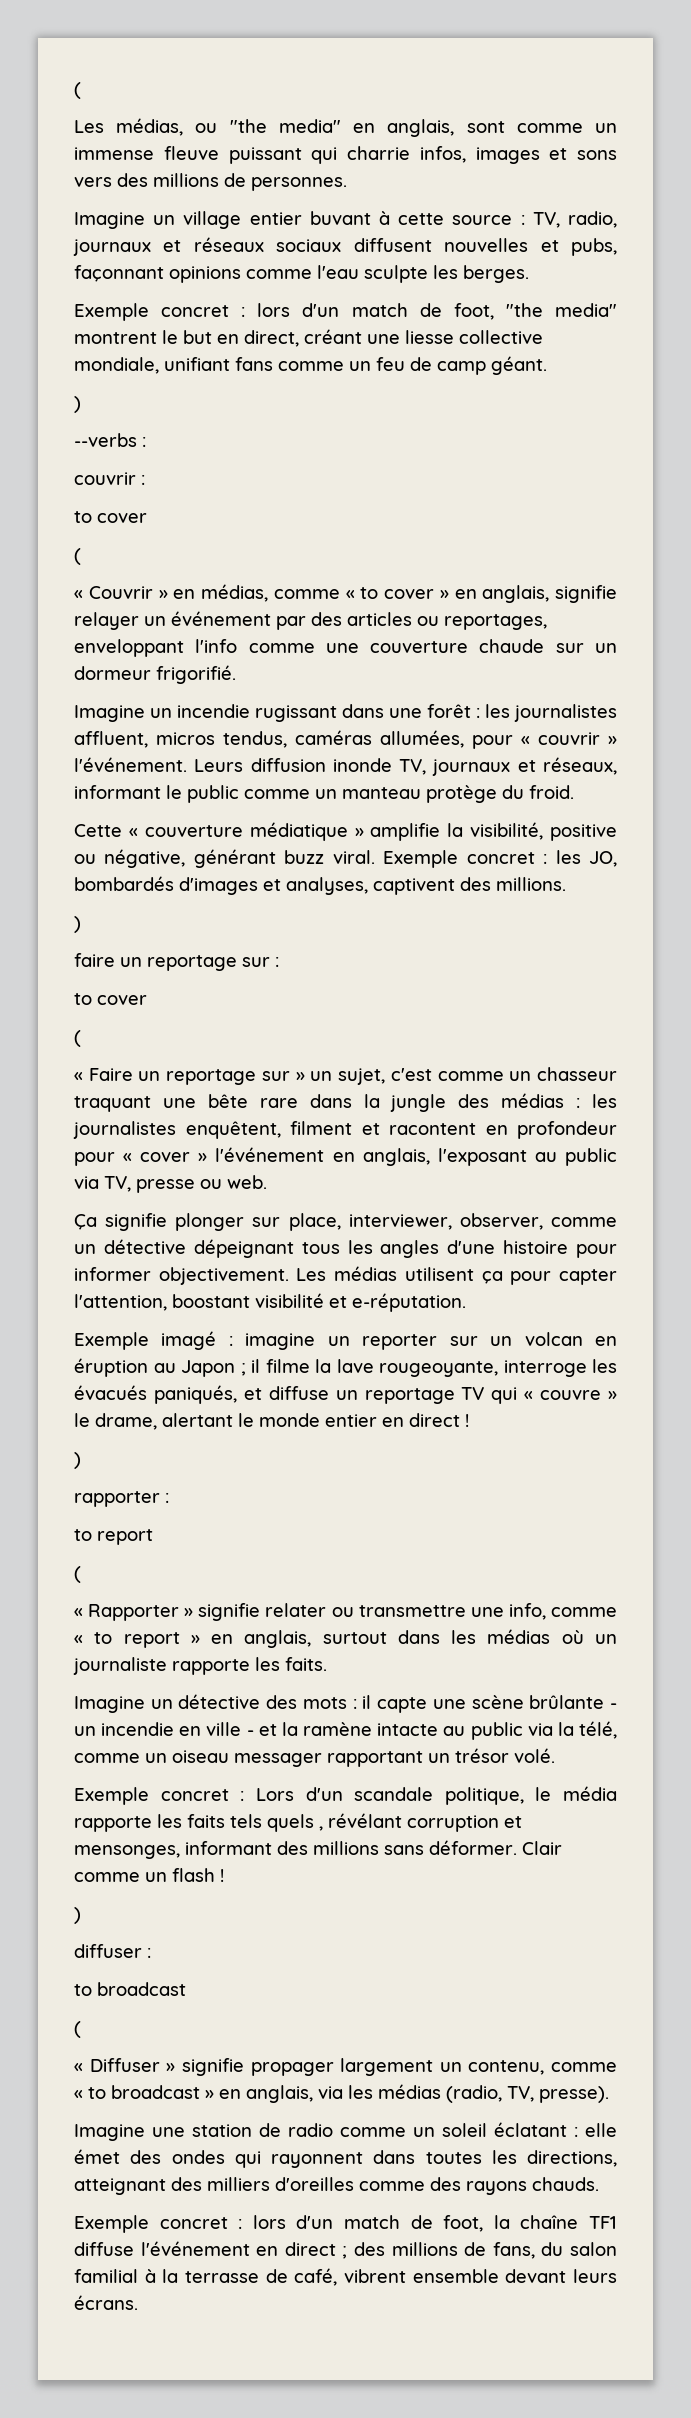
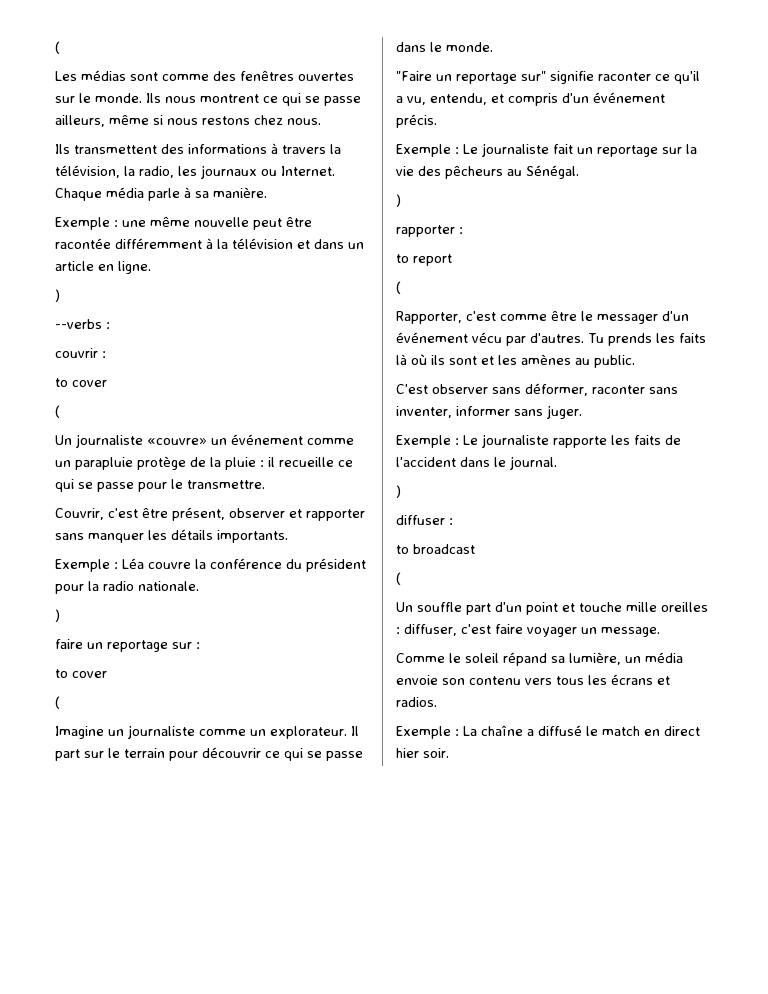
[116,118,617,137] [74,146,617,164] [74,173,347,191] [74,211,617,229] [73,237,617,256] [74,265,529,283] [74,303,617,321] [74,329,543,347] [74,356,547,375] médias, ou "the media" en anglais, sont comme un immense fleuve puissant qui charrie infos, images et sons vers des millions de personnes. // Imagine un village entier buvant à cette source : TV, radio, journaux et réseaux sociaux diffusent nouvelles et pubs, façonnant opinions comme l'eau sculpte les berges. // Exemple concret : lors d'un match de foot, "the media" montrent le but en direct, créant une liesse collective mondiale, unifiant fans comme un feu de camp géant. -> [81,70,354,81] [55,93,361,106] [55,114,321,127] [55,143,341,154] [55,165,335,179] [55,187,267,201] [55,216,312,230] [55,238,364,249] [55,261,151,274] médias sont comme des fenêtres ouvertes sur le monde. Ils nous montrent ce qui se passe ailleurs, même si nous restons chez nous. // Ils transmettent des informations à travers la télévision, la radio, les journaux ou Internet. Chaque média parle à sa manière. // Exemple : une même nouvelle peut être racontée différemment à la télévision et dans un article en ligne.
[74,584,617,603] [74,611,547,630] [74,639,617,657] [74,665,236,684] [74,704,617,722] [74,730,617,749] [74,757,617,776] [74,785,574,803] [74,822,617,841] [74,849,617,868] [74,876,566,895] « Couvrir » en médias, comme « to cover » en anglais, signifie relayer un événement par des articles ou reportages, enveloppant l'info comme une couverture chaude sur un dormeur frigorifié. // Imagine un incendie rugissant dans une forêt : les journalistes affluent, micros tendus, caméras allumées, pour « couvrir » l'événement. Leurs diffusion inonde TV, journaux et réseaux, informant le public comme un manteau protège du froid. // Cette « couverture médiatique » amplifie la visibilité, positive ou négative, générant buzz viral. Exemple concret : les JO, bombardés d'images et analyses, captivent des millions. -> [55,434,354,448] [55,456,353,470] [55,479,265,492] [55,507,365,521] [55,529,288,543] [55,558,366,572] [55,581,199,594] Un journaliste «couvre» un événement comme un parapluie protège de la pluie : il recueille ce qui se passe pour le transmettre. // Couvrir, c'est être présent, observer et rapporter sans manquer les détails importants. // Exemple : Léa couvre la conférence du président pour la radio nationale.
[74,1067,618,1085] [74,1093,617,1112] [73,1121,617,1139] [74,1147,617,1166] [74,1175,267,1193] [74,1213,617,1231] [74,1239,617,1258] [74,1266,617,1285] [74,1293,466,1312] [74,1331,618,1350] [74,1358,617,1377] [74,1385,617,1404] [74,1413,469,1430] « Faire un reportage sur » un sujet, c'est comme un chasseur traquant une bête rare dans la jungle des médias : les journalistes enquêtent, filment et racontent en profondeur pour « cover » l'événement en anglais, l'exposant au public via TV, presse ou web. // Ça signifie plonger sur place, interviewer, observer, comme un détective dépeignant tous les angles d'une histoire pour informer objectivement. Les médias utilisent ça pour capter l'attention, boostant visibilité et e-réputation. // Exemple imagé : imagine un reporter sur un volcan en éruption au Japon ; il filme la lave rougeoyante, interroge les évacués paniqués, et diffuse un reportage TV qui « couvre » le drame, alertant le monde entier en direct ! -> [55,725,359,739] [55,747,363,761] [396,42,493,52] [396,71,700,84] [396,92,665,106] [396,114,437,128] [396,143,697,157] [396,165,579,179] Imagine un journaliste comme un explorateur. Il part sur le terrain pour découvrir ce qui se passe dans le monde. // "Faire un reportage sur" signifie raconter ce qu'il a vu, entendu, et compris d'un événement précis. // Exemple : Le journaliste fait un reportage sur la vie des pêcheurs au Sénégal.
[74,1603,617,1621] [74,1629,617,1648] [73,1657,327,1675] [74,1694,618,1713] [74,1721,617,1740] [74,1748,555,1767] [74,1786,617,1805] [74,1813,522,1832] [74,1840,562,1859] [74,1868,224,1882] « Rapporter » signifie relater ou transmettre une info, comme « to report » en anglais, surtout dans les médias où un journaliste rapporte les faits. // Imagine un détective des mots : il capte une scène brûlante - un incendie en ville - et la ramène intacte au public via la télé, comme un oiseau messager rapportant un trésor volé. // Exemple concret : Lors d'un scandale politique, le média rapporte les faits tels quels , révélant corruption et mensonges, informant des millions sans déformer. Clair comme un flash ! -> [396,310,689,324] [396,332,706,346] [396,354,635,368] [396,383,678,396] [396,405,582,419] [396,434,681,448] [396,456,557,470] Rapporter, c'est comme être le messager d'un événement vécu par d'autres. Tu prends les faits là où ils sont et les amènes au public. // C'est observer sans déformer, raconter sans inventer, informer sans juger. // Exemple : Le journaliste rapporte les faits de l'accident dans le journal.
[74,2058,617,2076] [74,2084,609,2103] [74,2122,617,2141] [74,2149,617,2168] [74,2177,599,2195] [74,2215,618,2233] [74,2241,618,2259] [74,2268,617,2286] [74,2295,138,2310] « Diffuser » signifie propager largement un contenu, comme « to broadcast » en anglais, via les médias (radio, TV, presse). // Imagine une station de radio comme un soleil éclatant : elle émet des ondes qui rayonnent dans toutes les directions, atteignant des milliers d'oreilles comme des rayons chauds. // Exemple concret : lors d'un match de foot, la chaîne TF1 diffuse l'événement en direct ; des millions de fans, du salon familial à la terrasse de café, vibrent ensemble devant leurs écrans. -> [396,602,708,615] [396,624,660,637] [396,652,683,666] [396,674,670,685] [396,697,437,707] [396,725,700,739] [396,748,449,758] Un souffle part d'un point et touche mille oreilles : diffuser, c'est faire voyager un message. // Comme le soleil répand sa lumière, un média envoie son contenu vers tous les écrans et radios. // Exemple : La chaîne a diffusé le match en direct hier soir.

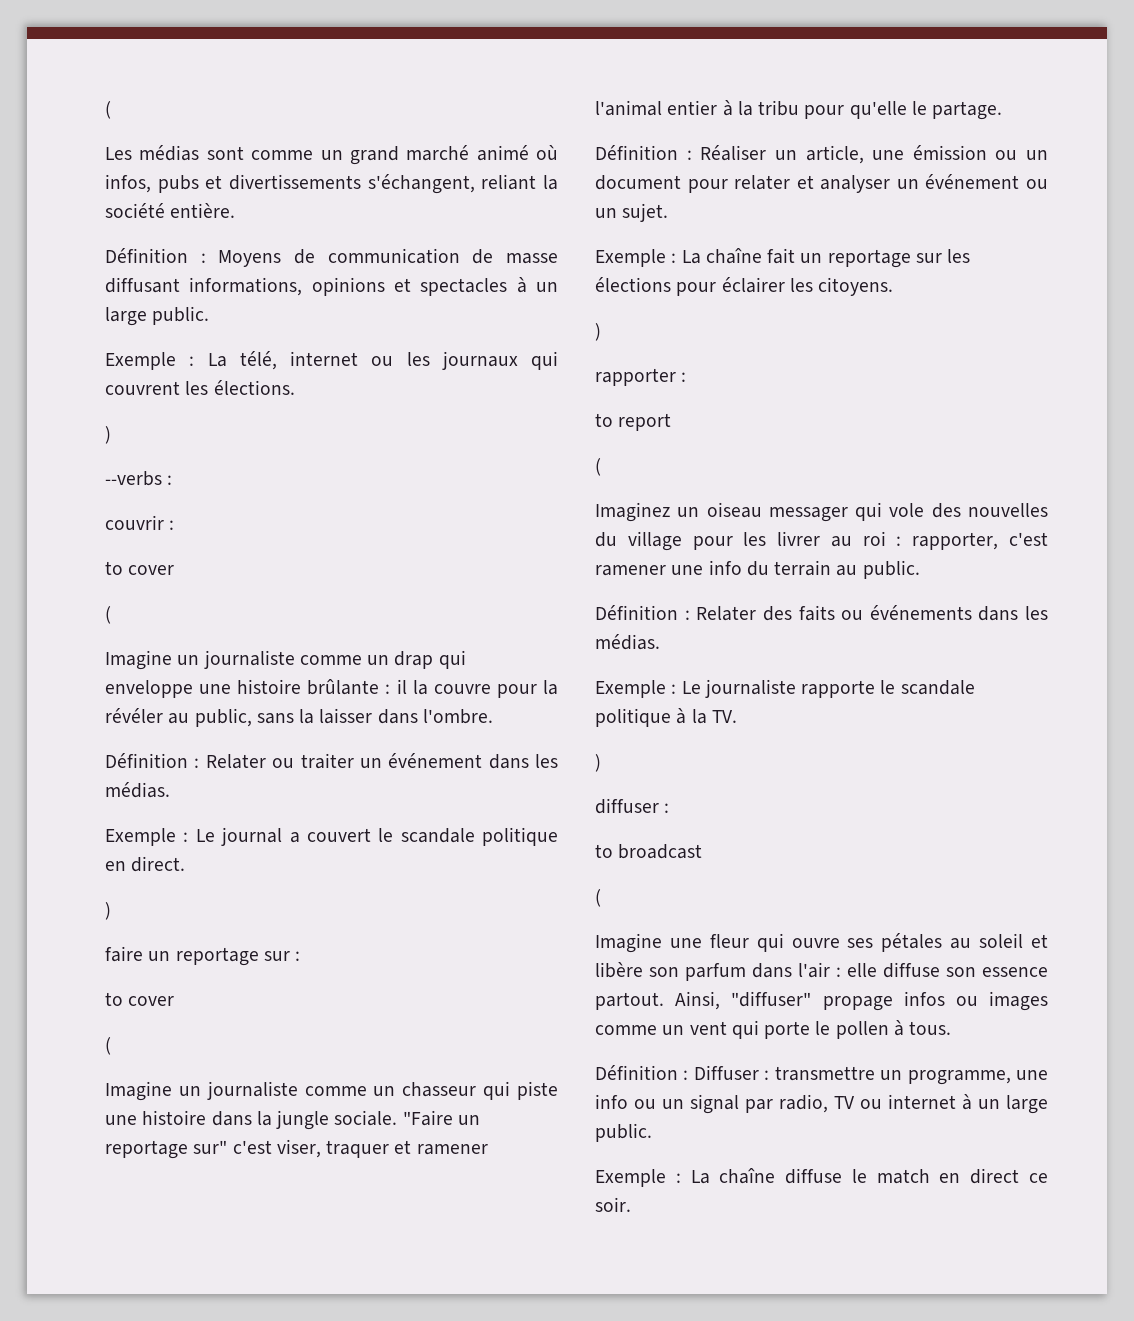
[213,70,354,81] [55,93,361,106] [55,114,321,127] [55,143,341,154] [55,165,335,179] [55,187,267,201] [55,216,312,230] [55,238,364,249] [55,261,151,274] des fenêtres ouvertes sur le monde. Ils nous montrent ce qui se passe ailleurs, même si nous restons chez nous. // Ils transmettent des informations à travers la télévision, la radio, les journaux ou Internet. Chaque média parle à sa manière. // Exemple : une même nouvelle peut être racontée différemment à la télévision et dans un article en ligne. -> [320,145,558,165] [105,174,558,194] [105,203,236,218] [105,248,558,267] [105,277,558,296] [105,306,210,326] [105,351,558,370] [105,380,295,395] un grand marché animé où infos, pubs et divertissements s'échangent, reliant la société entière. // Définition : Moyens de communication de masse diffusant informations, opinions et spectacles à un large public. // Exemple : La télé, internet ou les journaux qui couvrent les élections.
[55,434,354,448] [55,456,353,470] [55,479,265,492] [55,507,365,521] [55,529,288,543] [55,558,366,572] [55,581,199,594] Un journaliste «couvre» un événement comme un parapluie protège de la pluie : il recueille ce qui se passe pour le transmettre. // Couvrir, c'est être présent, observer et rapporter sans manquer les détails importants. // Exemple : Léa couvre la conférence du président pour la radio nationale. -> [105,650,466,670] [105,679,558,698] [105,708,493,727] [105,753,558,769] [105,782,170,798] [105,827,558,846] [105,856,186,872] Imagine un journaliste comme un drap qui enveloppe une histoire brûlante : il la couvre pour la révéler au public, sans la laisser dans l'ombre. // Définition : Relater ou traiter un événement dans les médias. // Exemple : Le journal a couvert le scandale politique en direct.
[270,726,359,739] [55,747,363,761] [396,42,493,52] [396,71,700,84] [396,92,665,106] [396,114,437,128] [396,143,549,157] explorateur. Il part sur le terrain pour découvrir ce qui se passe dans le monde. // "Faire un reportage sur" signifie raconter ce qu'il a vu, entendu, et compris d'un événement précis. // Exemple : Le journaliste -> [402,1081,558,1100] [105,1110,480,1130] [105,1139,488,1159] [595,100,1003,120] [595,145,1048,164] [595,174,1048,193] [595,203,669,222] [595,248,762,267] chasseur qui piste une histoire dans la jungle sociale. "Faire un reportage sur" c'est viser, traquer et ramener l'animal entier à la tribu pour qu'elle le partage. // Définition : Réaliser un article, une émission ou un document pour relater et analyser un événement ou un sujet. // Exemple : La chaîne
[686,144,697,154] [396,165,579,179] la vie des pêcheurs au Sénégal. -> [947,249,971,263] [595,277,894,296] les élections pour éclairer les citoyens.
[396,310,689,324] [396,332,706,346] [396,354,635,368] [396,383,678,396] [396,405,582,419] Rapporter, c'est comme être le messager d'un événement vécu par d'autres. Tu prends les faits là où ils sont et les amènes au public. // C'est observer sans déformer, raconter sans inventer, informer sans juger. -> [595,502,1048,522] [595,531,1048,551] [595,560,920,579] [595,605,1048,621] [595,634,660,650] Imaginez un oiseau messager qui vole des nouvelles du village pour les livrer au roi : rapporter, c'est ramener une info du terrain au public. // Définition : Relater des faits ou événements dans les médias.
[611,435,681,445] [396,456,557,470] les faits de l'accident dans le journal. -> [880,680,975,695] [595,708,737,727] le scandale politique à la TV.
[396,602,708,615] [396,624,660,637] [396,652,683,666] [396,674,670,685] [396,697,437,707] [396,725,582,739] Un souffle part d'un point et touche mille oreilles : diffuser, c'est faire voyager un message. // Comme le soleil répand sa lumière, un média envoie son contenu vers tous les écrans et radios. // Exemple : La chaîne a diffusé -> [595,933,1048,953] [595,962,1048,981] [595,991,1048,1011] [595,1020,952,1039] [595,1065,1048,1085] [595,1094,1048,1114] [595,1123,652,1142] [595,1168,843,1187] Imagine une fleur qui ouvre ses pétales au soleil et libère son parfum dans l'air : elle diffuse son essence partout. Ainsi, "diffuser" propage infos ou images comme un vent qui porte le pollen à tous. // Définition : Diffuser : transmettre un programme, une info ou un signal par radio, TV ou internet à un large public. // Exemple : La chaîne diffuse
[396,748,419,758] hier -> [1029,1173,1048,1183] ce

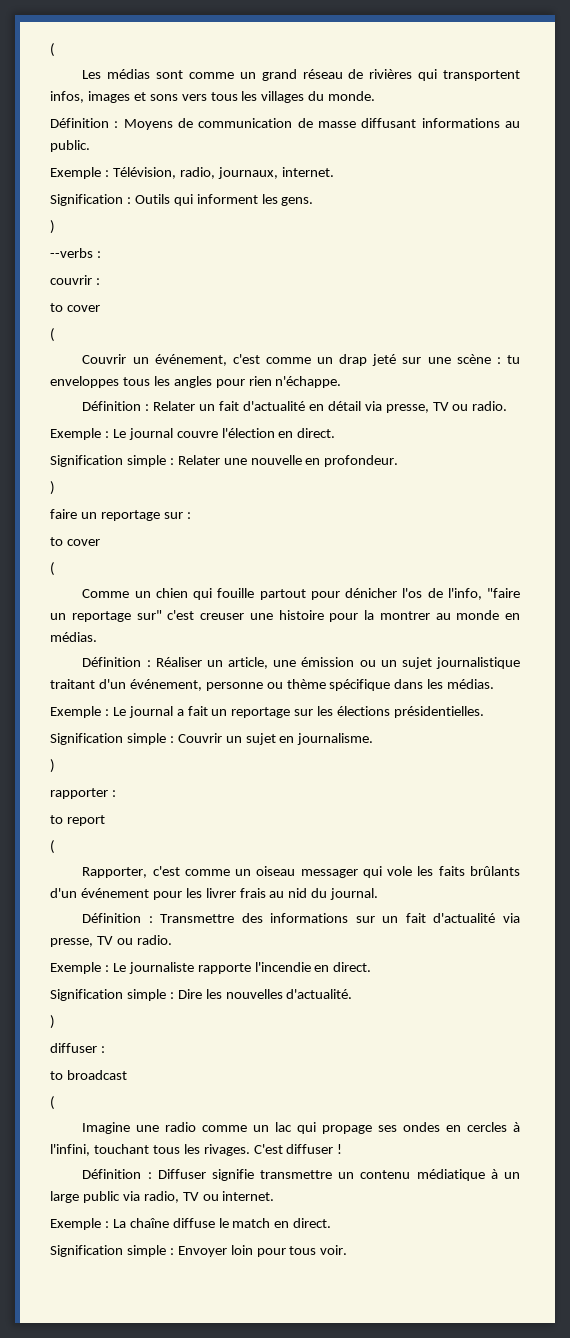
[406,145,558,161] [105,174,558,194] [105,203,236,218] marché animé où infos, pubs et divertissements s'échangent, reliant la société entière. -> [302,69,520,81] [50,91,376,103] réseau de rivières qui transportent infos, images et sons vers tous les villages du monde.
[189,277,558,296] [105,306,210,326] [105,351,558,370] [105,380,295,395] informations, opinions et spectacles à un large public. // Exemple : La télé, internet ou les journaux qui couvrent les élections. -> [421,118,520,128] [50,140,90,152] [50,167,334,179] [50,194,314,206] informations au public. // Exemple : Télévision, radio, journaux, internet. // Signification : Outils qui informent les gens.
[105,650,466,670] [105,679,558,698] [105,708,493,727] [105,753,558,769] [105,782,170,798] [105,827,558,846] [105,856,186,872] Imagine un journaliste comme un drap qui enveloppe une histoire brûlante : il la couvre pour la révéler au public, sans la laisser dans l'ombre. // Définition : Relater ou traiter un événement dans les médias. // Exemple : Le journal a couvert le scandale politique en direct. -> [82,354,521,366] [50,376,342,388] [82,401,508,413] [50,428,336,440] [50,455,399,467] Couvrir un événement, c'est comme un drap jeté sur une scène : tu enveloppes tous les angles pour rien n'échappe. // Définition : Relater un fait d'actualité en détail via presse, TV ou radio. // Exemple : Le journal couvre l'élection en direct. // Signification simple : Relater une nouvelle en profondeur.
[105,1081,558,1101] [105,1110,480,1130] [105,1139,488,1159] [595,100,1003,120] Imagine un journaliste comme un chasseur qui piste une histoire dans la jungle sociale. "Faire un reportage sur" c'est viser, traquer et ramener l'animal entier à la tribu pour qu'elle le partage. -> [82,588,520,600] [50,610,520,622] [50,632,97,642] Comme un chien qui fouille partout pour dénicher l'os de l'info, "faire un reportage sur" c'est creuser une histoire pour la montrer au monde en médias.
[595,174,1048,193] [595,203,669,222] [595,248,762,267] document pour relater et analyser un événement ou un sujet. // Exemple : La chaîne -> [401,657,520,669] [50,679,495,691] [50,706,184,718] sujet journalistique traitant d'un événement, personne ou thème spécifique dans les médias. // Exemple : Le journal a
[676,277,894,296] pour éclairer les citoyens. -> [394,706,485,718] [50,733,374,745] présidentielles. // Signification simple : Couvrir un sujet en journalisme.
[595,502,670,522] Imaginez -> [82,866,230,878] Rapporter, c'est comme
[931,503,1048,518] [595,531,1048,551] [595,560,920,579] [595,605,1048,621] [595,634,660,650] des nouvelles du village pour les livrer au roi : rapporter, c'est ramener une info du terrain au public. // Définition : Relater des faits ou événements dans les médias. -> [417,866,520,876] [50,888,379,900] [82,913,521,923] [50,935,172,947] les faits brûlants d'un événement pour les livrer frais au nid du journal. // Définition : Transmettre des informations sur un fait d'actualité via presse, TV ou radio.
[880,680,975,695] [595,708,737,727] le scandale politique à la TV. -> [254,962,372,972] [50,989,353,1001] l'incendie en direct. // Signification simple : Dire les nouvelles d'actualité.
[709,933,1048,952] [595,962,1048,981] [595,991,1048,1011] [595,1020,952,1039] fleur qui ouvre ses pétales au soleil et libère son parfum dans l'air : elle diffuse son essence partout. Ainsi, "diffuser" propage infos ou images comme un vent qui porte le pollen à tous. -> [165,1122,520,1134] [50,1144,343,1156] radio comme un lac qui propage ses ondes en cercles à l'infini, touchant tous les rivages. C'est diffuser !
[764,1070,770,1080] : -> [211,1169,254,1181] signifie
[907,1070,1048,1085] [595,1094,1048,1114] [595,1123,652,1142] programme, une info ou un signal par radio, TV ou internet à un large public. -> [360,1169,520,1181] [50,1191,275,1203] contenu médiatique à un large public via radio, TV ou internet.
[970,1168,1048,1184] [595,1197,631,1212] direct ce soir. -> [293,1218,332,1228] [50,1245,348,1257] direct. // Signification simple : Envoyer loin pour tous voir.

